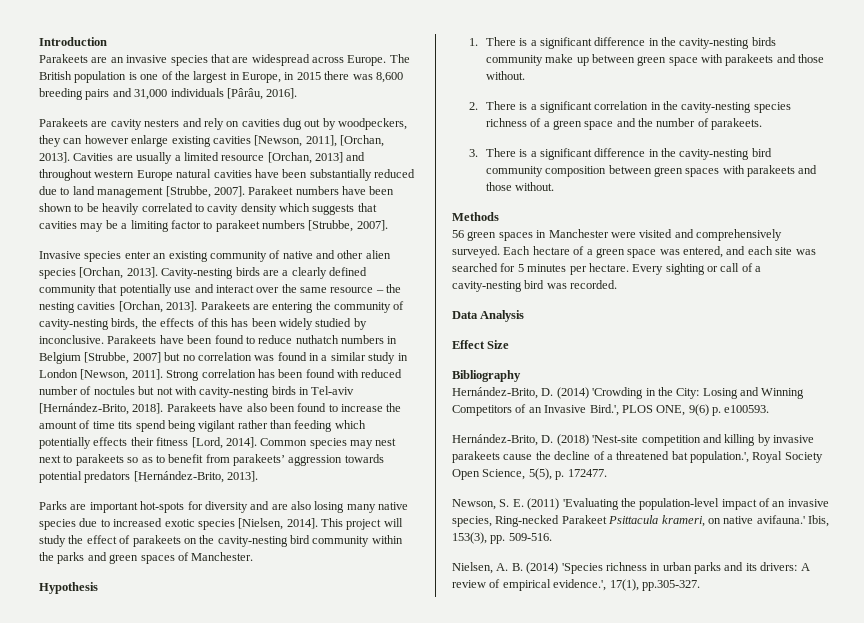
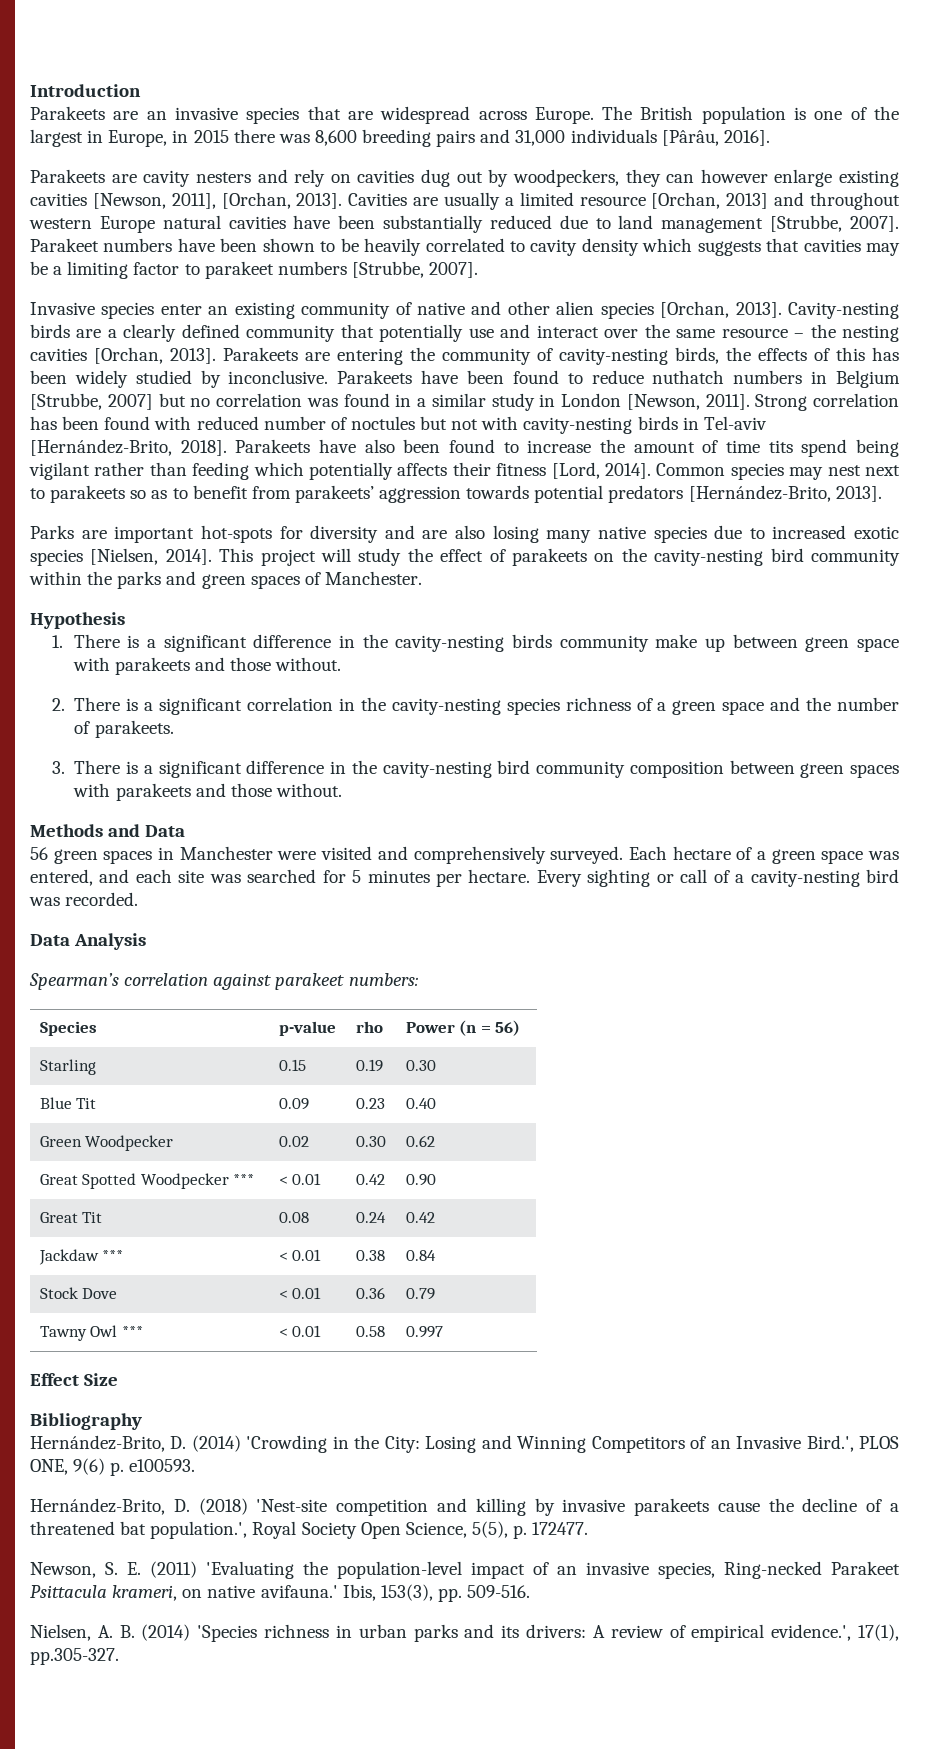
[93,437,128,446] effects -> [397,463,448,476] affects
(499, 216) none -> [108,824,186,837] and Data
(525, 316) none -> [29,973,418,990] [39,1021,97,1036] [278,1021,336,1036] [355,1021,383,1033] [405,1020,521,1036] [39,1059,96,1075] [278,1059,306,1071] [355,1059,383,1072] [405,1060,436,1071] [39,1097,97,1109] [278,1098,309,1110] [355,1098,385,1109] [405,1098,436,1109] [39,1135,174,1151] [278,1136,309,1147] [355,1136,386,1147] [405,1135,435,1147] [39,1173,255,1189] [278,1173,322,1185] [355,1174,385,1185] [405,1174,436,1186] [39,1212,103,1223] [278,1212,309,1223] [355,1212,386,1223] [405,1212,435,1223] [38,1249,124,1265] [278,1249,322,1261] [355,1250,385,1261] [405,1250,436,1261] [39,1287,118,1299] [278,1287,322,1299] [355,1287,385,1299] [405,1288,435,1300] [39,1325,143,1341] [278,1325,322,1337] [355,1326,385,1337] [405,1326,443,1338] // Spearman’s correlation against parakeet numbers: // Species | p-value | rho | Power (n = 56) // Starling | 0.15 | 0.19 | 0.30 // Blue Tit | 0.09 | 0.23 | 0.40 // Green Woodpecker | 0.02 | 0.30 | 0.62 // Great Spotted Woodpecker *** | < 0.01 | 0.42 | 0.90 // Great Tit | 0.08 | 0.24 | 0.42 // Jackdaw *** | < 0.01 | 0.38 | 0.84 // Stock Dove | < 0.01 | 0.36 | 0.79 // Tawny Owl *** | < 0.01 | 0.58 | 0.997

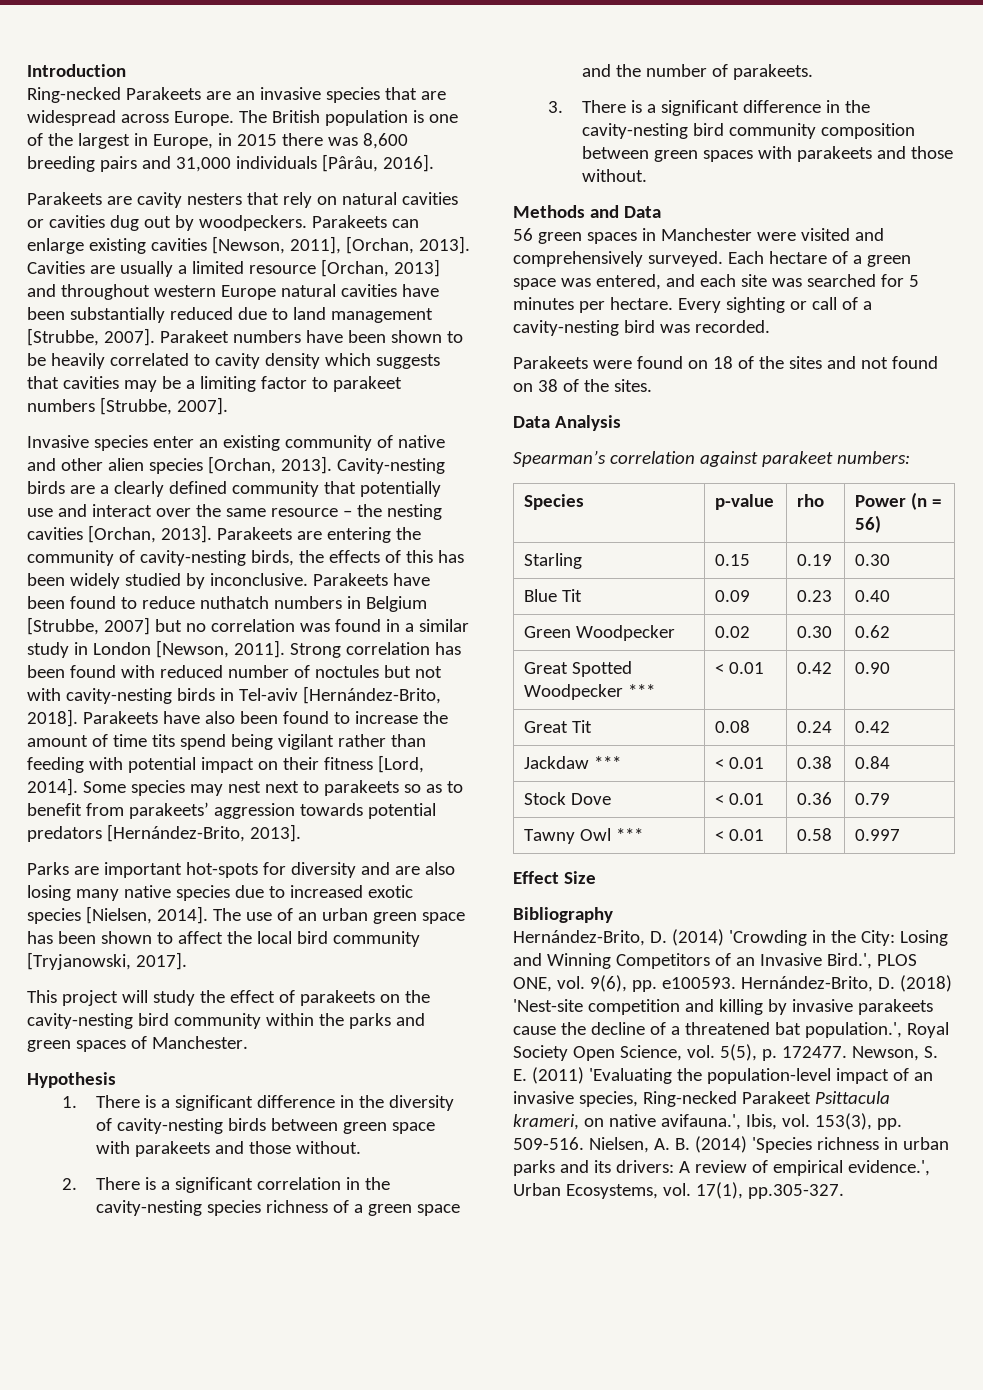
(141, 90) none -> [27,87,121,103] Ring-necked
[257,169,288,183] and -> [246,192,279,205] that
(351, 178) none -> [341,192,458,205] [27,219,44,228] natural cavities or
[512,169,768,187] woodpeckers, they can however -> [198,215,419,231] woodpeckers. Parakeets can
[253,462,448,480] which potentially affects -> [88,757,278,773] with potential impact on
[656,463,726,476] Common -> [82,781,126,793] Some
(212, 557) none -> [212,908,465,924] [27,931,420,947] [27,952,187,970] The use of an urban green space has been shown to affect the local bird community [Tryjanowski, 2017]. //
[395,634,726,652] cavity-nesting birds community make up -> [389,1095,455,1111] [96,1118,267,1134] diversity of cavity-nesting birds
(139, 899) none -> [513,356,938,369] [513,379,652,392] // Parakeets were found on 18 of the sites and not found on 38 of the sites.
[73,1458,125,1476] 9(6) p. -> [556,975,657,992] vol. 9(6), pp.
(196, 1465) // -> (736, 983) none
(467, 1530) none -> [686,1045,715,1058] vol.
(589, 1528) // -> (847, 1052) none
[260,1584,376,1601] avifauna.' Ibis, -> [660,1114,810,1130] avifauna.', Ibis, vol.
(531, 1591) // -> (584, 1143) none
(852, 1632) none -> [513,1183,691,1199] Urban Ecosystems, vol.

